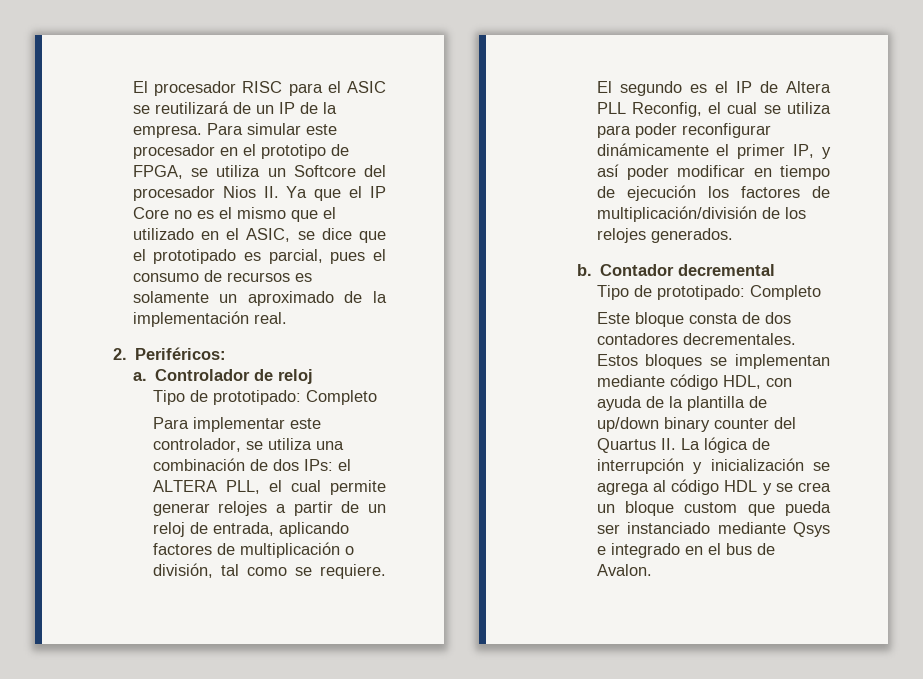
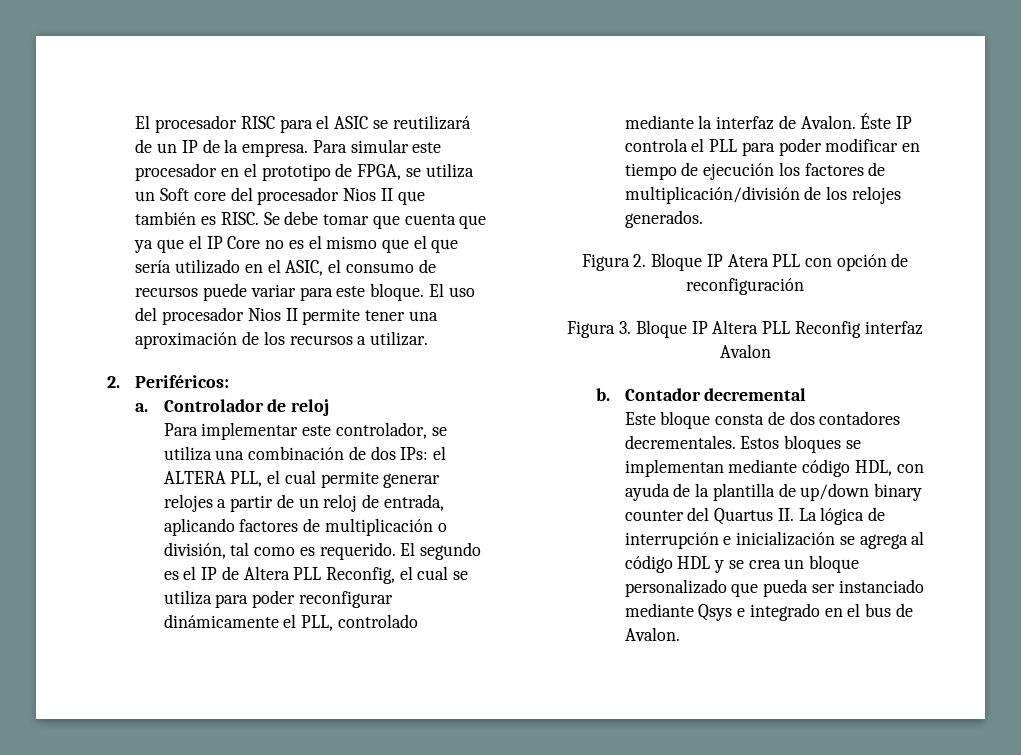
[293,165,386,177] [132,186,308,201] Softcore del procesador Nios II. Ya -> [160,187,425,205] [135,211,487,229] [134,240,154,253] Soft core del procesador Nios II que también es RISC. Se debe tomar que cuenta que ya
(336, 213) none -> [431,239,459,253] [135,260,172,273] que sería
[297,228,386,243] [132,249,386,264] [132,270,312,282] [132,291,387,306] [132,311,287,327] se dice que el prototipado es parcial, pues el consumo de recursos es solamente un aproximado de la implementación real. -> [328,259,436,273] [135,283,475,301] [135,307,438,325] [135,331,429,349] el consumo de recursos puede variar para este bloque. El uso del procesador Nios II permite tener una aproximación de los recursos a utilizar.
[152,390,377,405] // Tipo de prototipado: Completo -> (330, 407) none
[294,564,386,579] se requiere. -> [299,542,396,560] es requerido.
[737,144,831,159] [596,164,619,177] primer IP, y así -> [301,614,418,631] [624,113,913,130] [624,138,775,156] PLL, controlado mediante la interfaz de Avalon. Éste IP controla el PLL para
(733, 235) none -> [581,253,909,271] [686,278,804,295] [567,320,923,338] [719,344,771,358] // Figura 2. Bloque IP Atera PLL con opción de reconfiguración // Figura 3. Bloque IP Altera PLL Reconfig interfaz Avalon
[596,285,821,300] // Tipo de prototipado: Completo -> (807, 394) none
[693,462,703,474] y -> [723,536,732,545] e
[684,502,738,513] custom -> [624,579,727,597] personalizado

